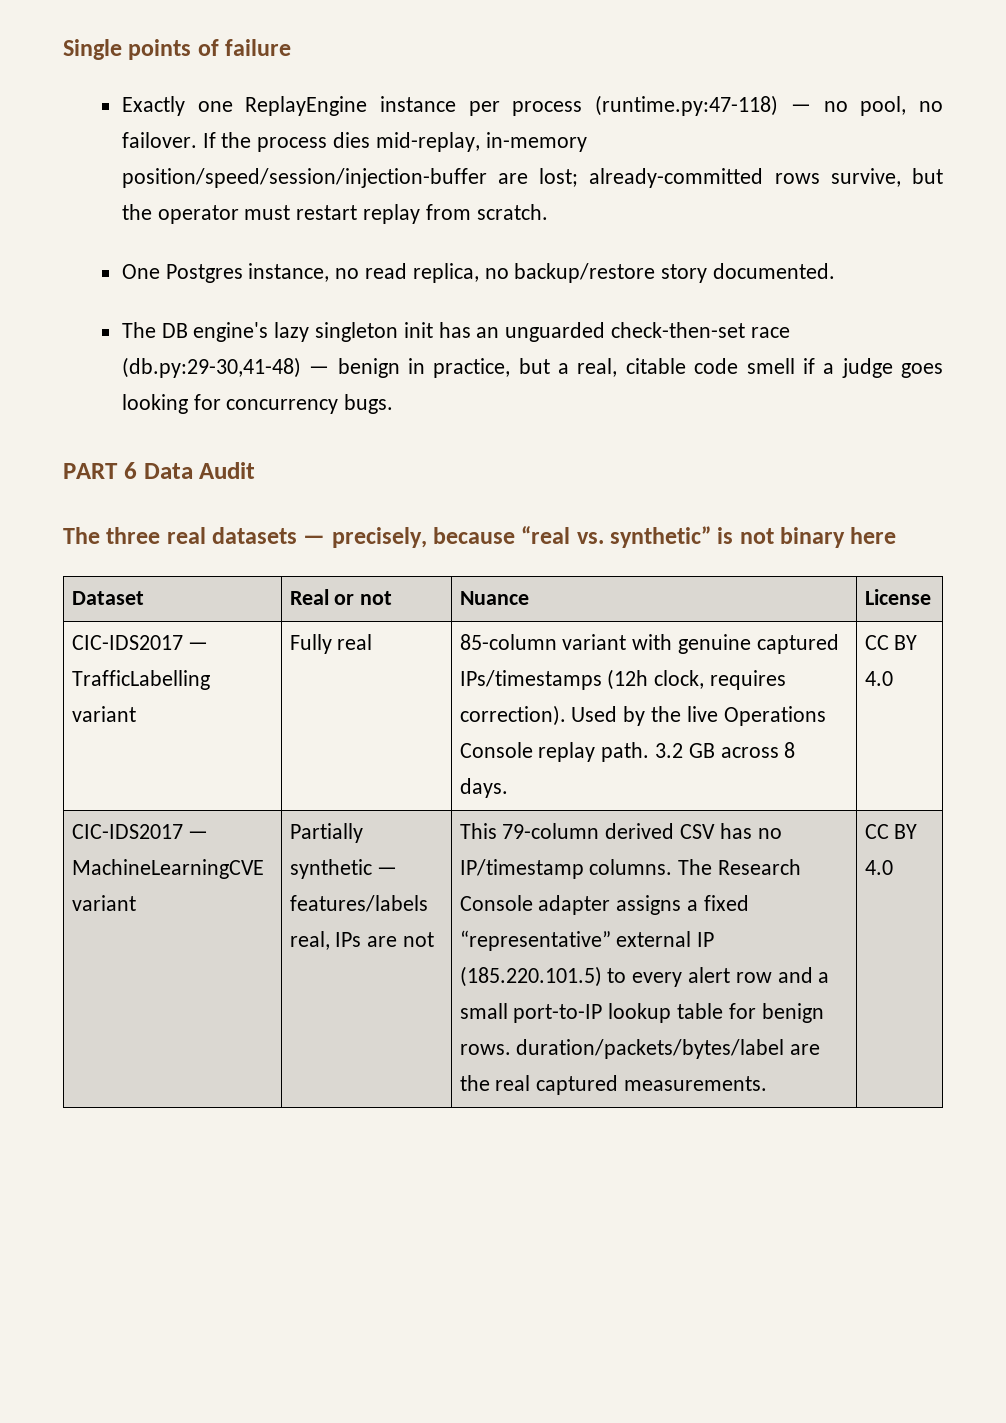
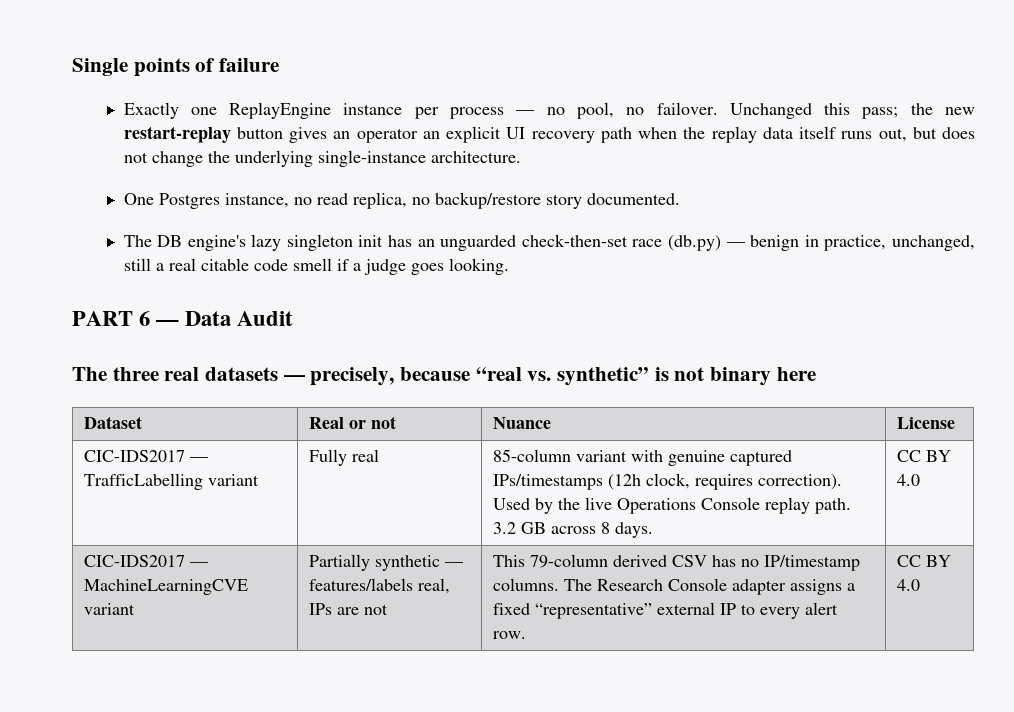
[595,95,779,116] (runtime.py:47-118) -> (504, 113) none
[202,132,587,152] [121,168,943,188] [121,204,548,224] If the process dies mid-replay, in-memory position/speed/session/injection-buffer are lost; already-committed rows survive, but the operator must restart replay from scratch. -> [729,103,976,119] [123,126,975,143] [123,150,521,167] Unchanged this pass; the new restart-replay button gives an operator an explicit UI recovery path when the replay data itself runs out, but does not change the underlying single-instance architecture.
[121,357,301,378] (db.py:29-30,41-48) -> [668,235,722,251] (db.py)
[518,358,618,377] but a real, -> [891,235,975,251] [123,258,196,271] unchanged, still a real
[121,394,394,414] looking for concurrency bugs. -> [448,258,509,275] looking.
(137, 470) none -> [156,319,180,326] —
[459,966,602,987] (185.220.101.5) -> (737, 609) none
[735,967,830,983] [459,1003,824,1023] [459,1039,821,1059] [459,1075,768,1095] row and a small port-to-IP lookup table for benign rows. duration/packets/bytes/label are the real captured measurements. -> [493,631,527,639] row.

